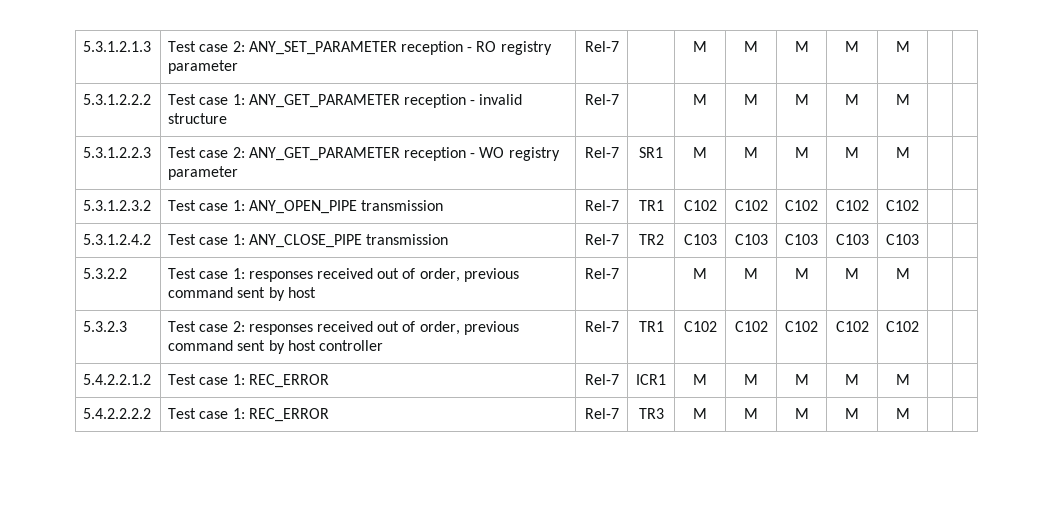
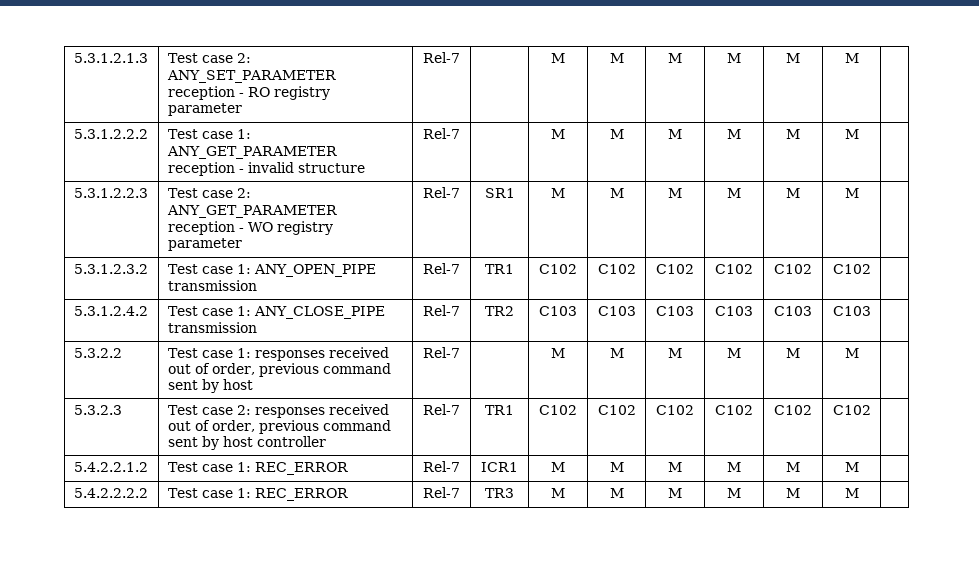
(910, 46) none -> [844,53,859,63] M
(910, 99) none -> [844,129,859,139] M
(910, 152) none -> [844,188,859,198] M
(919, 205) none -> [832,264,871,274] C102
(919, 239) none -> [832,306,871,316] C103
(910, 273) none -> [844,348,859,358] M
(919, 326) none -> [832,405,871,415] C102
(910, 379) none -> [844,462,859,472] M
(910, 413) none -> [844,488,859,498] M

